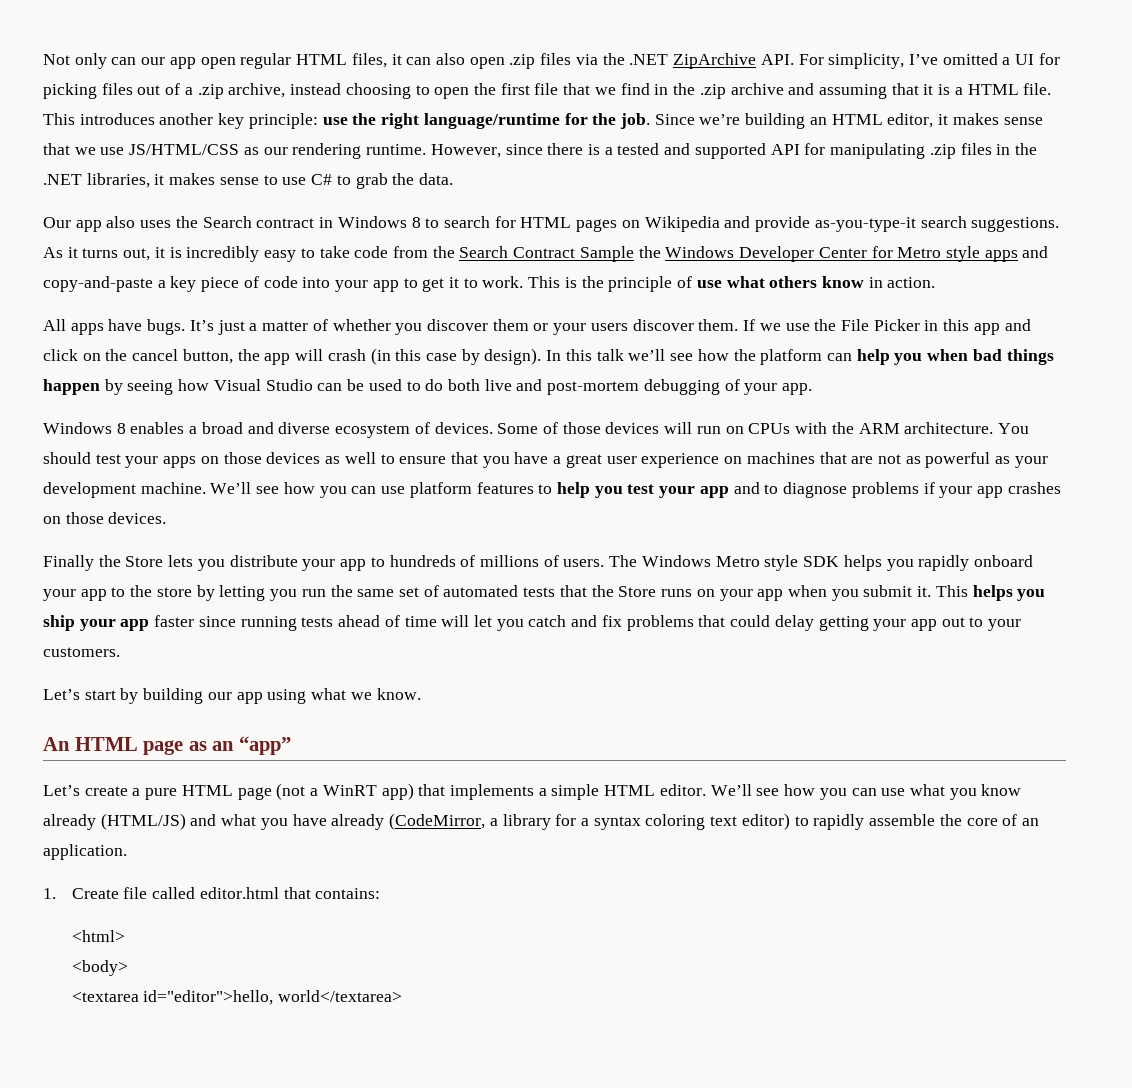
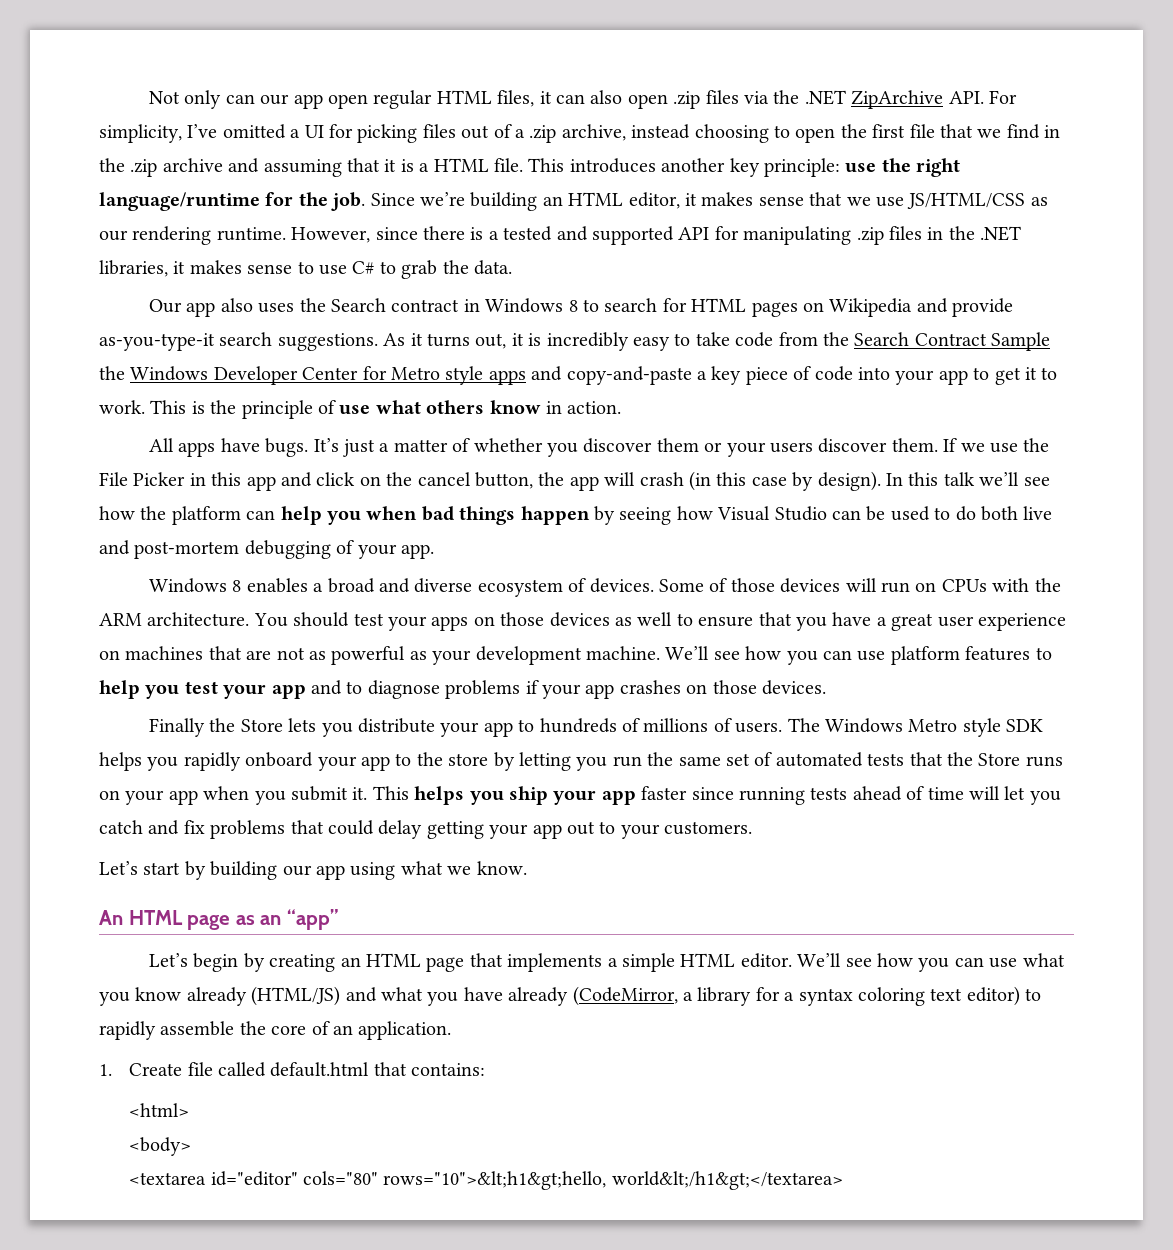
[84,783,414,800] create a pure HTML page (not a WinRT app) -> [193,953,465,972] begin by creating an HTML page
[199,887,279,899] editor.html -> [270,1062,370,1077] default.html
[143,990,403,1005] id="editor">hello, world</textarea> -> [210,1171,843,1190] id="editor" cols="80" rows="10">&lt;h1&gt;hello, world&lt;/h1&gt;</textarea>

